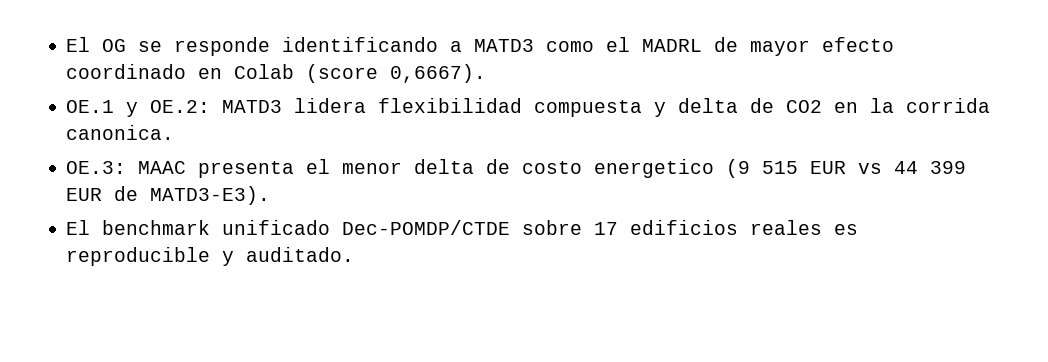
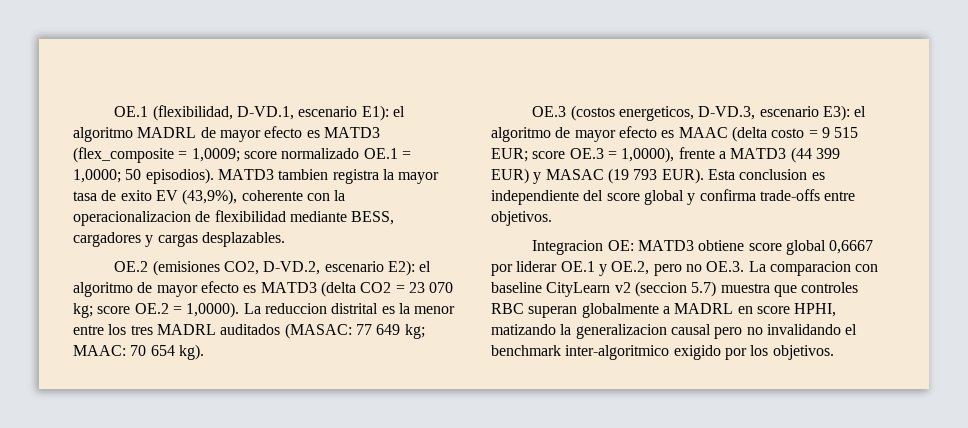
[66,37,895,56] [66,64,487,83] [66,98,991,117] [66,125,175,140] [66,159,967,178] [66,186,271,205] [66,220,859,235] [66,247,355,266] El OG se responde identificando a MATD3 como el MADRL de mayor efecto coordinado en Colab (score 0,6667). // OE.1 y OE.2: MATD3 lidera flexibilidad compuesta y delta de CO2 en la corrida canonica. // OE.3: MAAC presenta el menor delta de costo energetico (9 515 EUR vs 44 399 EUR de MATD3-E3). // El benchmark unificado Dec-POMDP/CTDE sobre 17 edificios reales es reproducible y auditado. -> [114,105,405,121] [73,126,380,142] [73,147,411,163] [73,168,440,184] [73,189,346,205] [73,210,395,226] [73,232,285,247] [114,260,432,276] [73,281,454,297] [73,302,456,318] [73,323,425,339] [73,344,204,360] [532,105,867,121] [491,126,859,142] [491,147,840,163] [491,168,825,184] [491,189,856,205] [491,211,552,226] [532,240,874,255] [491,261,879,276] [491,281,859,297] [491,303,837,318] [491,324,858,339] [491,345,834,360] OE.1 (flexibilidad, D-VD.1, escenario E1): el algoritmo MADRL de mayor efecto es MATD3 (flex_composite = 1,0009; score normalizado OE.1 = 1,0000; 50 episodios). MATD3 tambien registra la mayor tasa de exito EV (43,9%), coherente con la operacionalizacion de flexibilidad mediante BESS, cargadores y cargas desplazables. // OE.2 (emisiones CO2, D-VD.2, escenario E2): el algoritmo de mayor efecto es MATD3 (delta CO2 = 23 070 kg; score OE.2 = 1,0000). La reduccion distrital es la menor entre los tres MADRL auditados (MASAC: 77 649 kg; MAAC: 70 654 kg). // OE.3 (costos energeticos, D-VD.3, escenario E3): el algoritmo de mayor efecto es MAAC (delta costo = 9 515 EUR; score OE.3 = 1,0000), frente a MATD3 (44 399 EUR) y MASAC (19 793 EUR). Esta conclusion es independiente del score global y confirma trade-offs entre objetivos. // Integracion OE: MATD3 obtiene score global 0,6667 por liderar OE.1 y OE.2, pero no OE.3. La comparacion con baseline CityLearn v2 (seccion 5.7) muestra que controles RBC superan globalmente a MADRL en score HPHI, matizando la generalizacion causal pero no invalidando el benchmark inter-algoritmico exigido por los objetivos.

